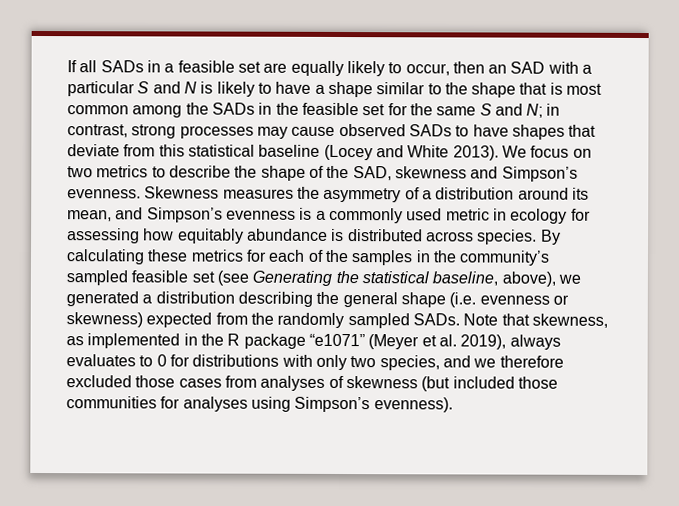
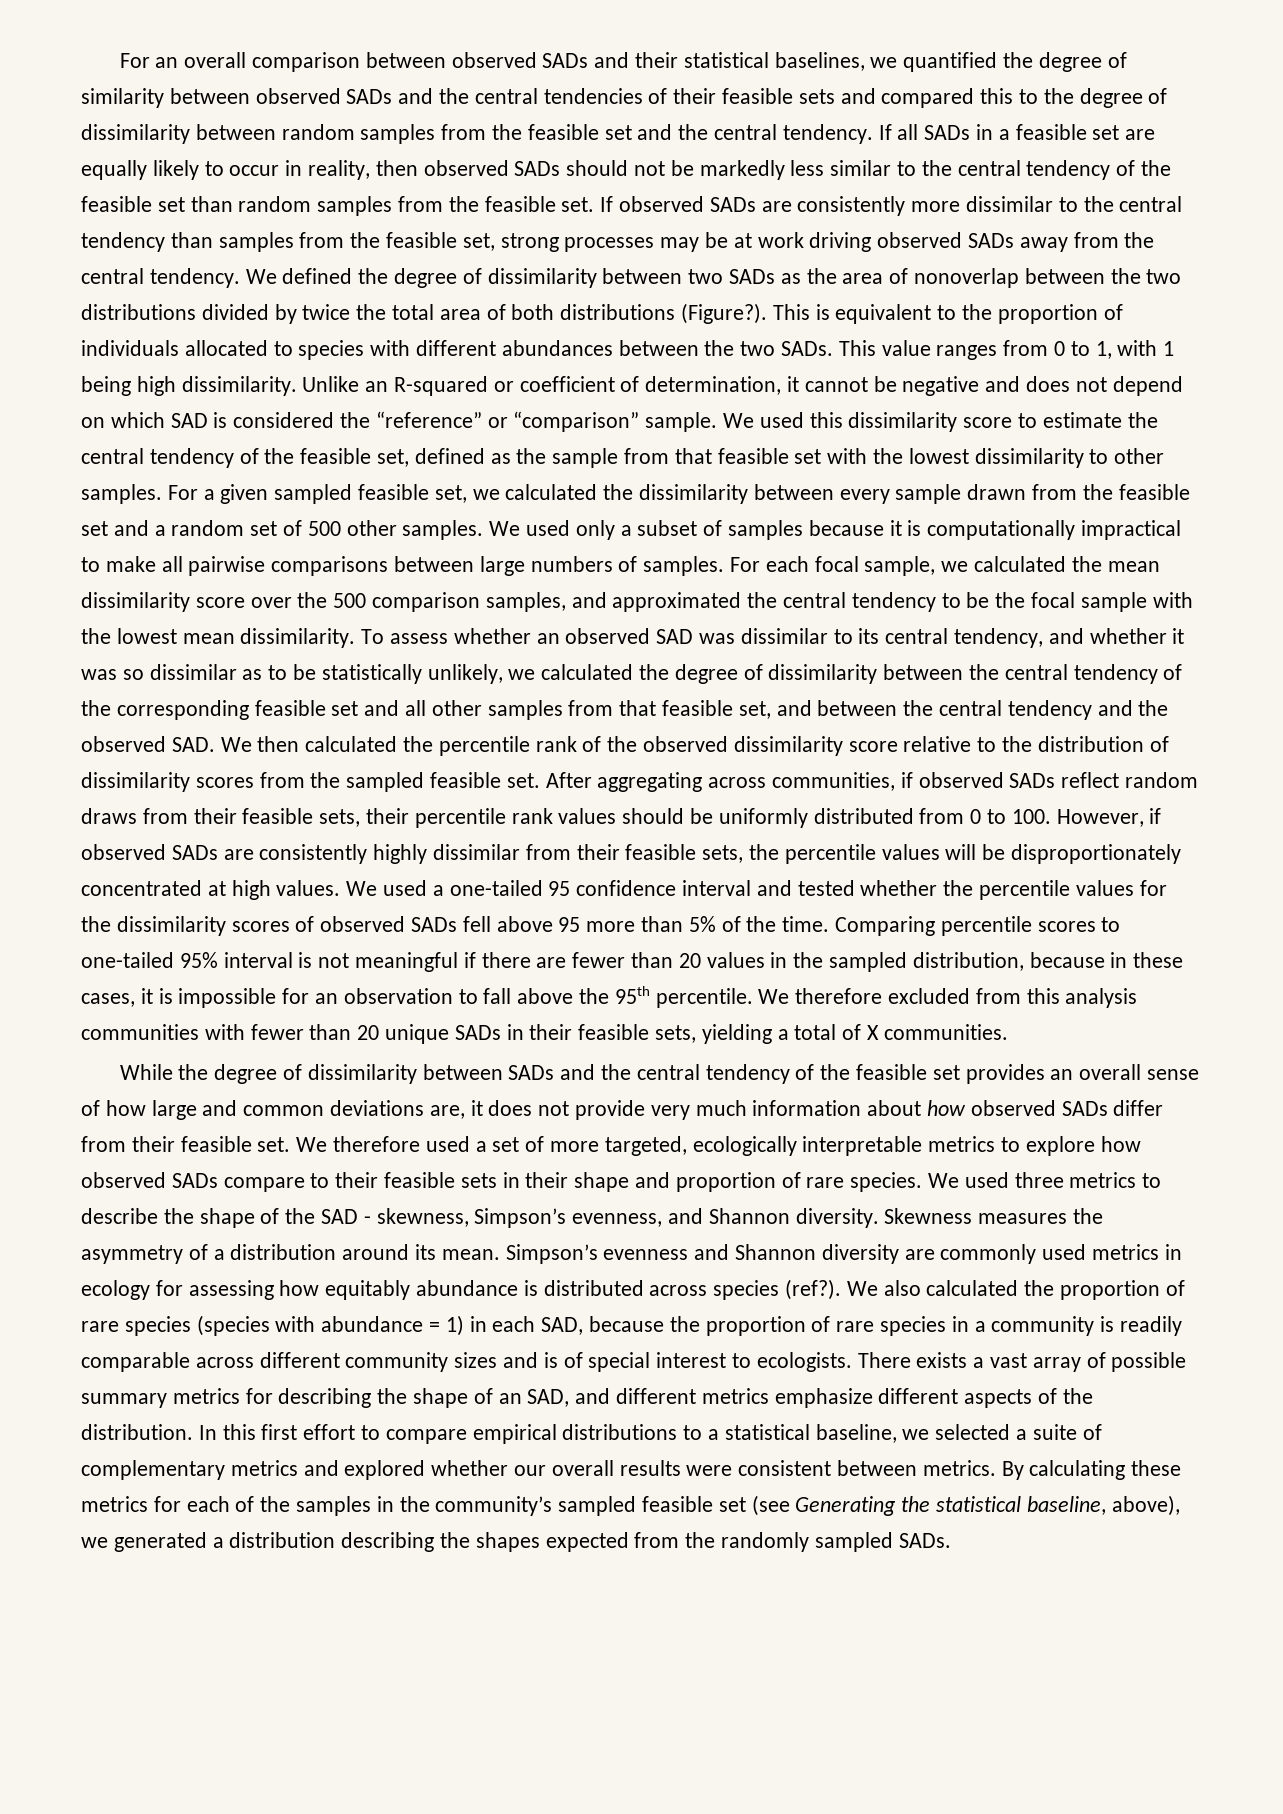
(67, 66) none -> [119,52,1127,72] [81,88,1168,108] [81,124,873,144] For an overall comparison between observed SADs and their statistical baselines, we quantified the degree of similarity between observed SADs and the central tendencies of their feasible sets and compared this to the degree of dissimilarity between random samples from the feasible set and the central tendency.
[405,61,593,76] [67,81,603,98] [67,102,561,118] [67,123,597,140] [67,144,592,161] [67,166,93,178] occur, then an SAD with a particular S and N is likely to have a shape similar to the shape that is most common among the SADs in the feasible set for the same S and N; in contrast, strong processes may cause observed SADs to have shapes that deviate from this statistical baseline (Locey and White 2013). We focus on two -> [229,160,1172,180] [81,196,1183,216] [81,232,1155,252] [81,268,1182,288] [81,303,1123,324] [81,340,1175,360] [81,376,1183,396] [81,411,1158,432] [81,448,1165,468] [81,484,1190,504] [81,520,1182,540] [81,556,1160,576] [81,592,1193,612] [81,628,1185,648] [81,664,1183,684] [81,700,1169,720] [81,736,1169,756] [81,772,1199,792] [81,808,1162,828] [81,844,1182,864] [81,880,1167,900] [81,916,1121,936] [81,952,1184,972] [81,986,1138,1008] [81,1024,1008,1044] [119,1064,1200,1084] [81,1100,1164,1120] [81,1136,1141,1156] [81,1172,1064,1192] occur in reality, then observed SADs should not be markedly less similar to the central tendency of the feasible set than random samples from the feasible set. If observed SADs are consistently more dissimilar to the central tendency than samples from the feasible set, strong processes may be at work driving observed SADs away from the central tendency. We defined the degree of dissimilarity between two SADs as the area of nonoverlap between the two distributions divided by twice the total area of both distributions (Figure?). This is equivalent to the proportion of individuals allocated to species with different abundances between the two SADs. This value ranges from 0 to 1, with 1 being high dissimilarity. Unlike an R-squared or coefficient of determination, it cannot be negative and does not depend on which SAD is considered the “reference” or “comparison” sample. We used this dissimilarity score to estimate the central tendency of the feasible set, defined as the sample from that feasible set with the lowest dissimilarity to other samples. For a given sampled feasible set, we calculated the dissimilarity between every sample drawn from the feasible set and a random set of 500 other samples. We used only a subset of samples because it is computationally impractical to make all pairwise comparisons between large numbers of samples. For each focal sample, we calculated the mean dissimilarity score over the 500 comparison samples, and approximated the central tendency to be the focal sample with the lowest mean dissimilarity. To assess whether an observed SAD was dissimilar to its central tendency, and whether it was so dissimilar as to be statistically unlikely, we calculated the degree of dissimilarity between the central tendency of the corresponding feasible set and all other samples from that feasible set, and between the central tendency and the observed SAD. We then calculated the percentile rank of the observed dissimilarity score relative to the distribution of dissimilarity scores from the sampled feasible set. After aggregating across communities, if observed SADs reflect random draws from their feasible sets, their percentile rank values should be uniformly distributed from 0 to 100. However, if observed SADs are consistently highly dissimilar from their feasible sets, the percentile values will be disproportionately concentrated at high values. We used a one-tailed 95 confidence interval and tested whether the percentile values for the dissimilarity scores of observed SADs fell above 95 more than 5% of the time. Comparing percentile scores to one-tailed 95% interval is not meaningful if there are fewer than 20 values in the sampled distribution, because in these cases, it is impossible for an observation to fall above the 95th percentile. We therefore excluded from this analysis communities with fewer than 20 unique SADs in their feasible sets, yielding a total of X communities. // While the degree of dissimilarity between SADs and the central tendency of the feasible set provides an overall sense of how large and common deviations are, it does not provide very much information about how observed SADs differ from their feasible set. We therefore used a set of more targeted, ecologically interpretable metrics to explore how observed SADs compare to their feasible sets in their shape and proportion of rare species. We used three
[352,166,578,182] [67,189,141,199] SAD, skewness and Simpson’s evenness. -> [321,1208,879,1228] SAD - skewness, Simpson’s evenness, and Shannon diversity.
[67,207,326,223] mean, and Simpson’s evenness is a -> [441,1244,935,1264] mean. Simpson’s evenness and Shannon diversity are
[445,208,490,221] metric -> [1092,1244,1160,1260] metrics
[477,229,538,245] species. -> [713,1279,1185,1300] [81,1315,1183,1336] [81,1352,1187,1372] [81,1388,1093,1408] [81,1424,1102,1444] [81,1460,996,1480] species (ref?). We also calculated the proportion of rare species (species with abundance = 1) in each SAD, because the proportion of rare species in a community is readily comparable across different community sizes and is of special interest to ecologists. There exists a vast array of possible summary metrics for describing the shape of an SAD, and different metrics emphasize different aspects of the distribution. In this first effort to compare empirical distributions to a statistical baseline, we selected a suite of complementary metrics and explored whether our overall results were consistent between metrics.
[342,292,569,308] [66,312,143,328] general shape (i.e. evenness or skewness) -> [475,1532,540,1552] shapes
[463,313,608,328] [66,333,561,350] [66,354,564,371] [66,375,558,392] [66,396,453,413] Note that skewness, as implemented in the R package “e1071” (Meyer et al. 2019), always evaluates to 0 for distributions with only two species, and we therefore excluded those cases from analyses of skewness (but included those communities for analyses using Simpson’s evenness). -> (951, 1540) none

